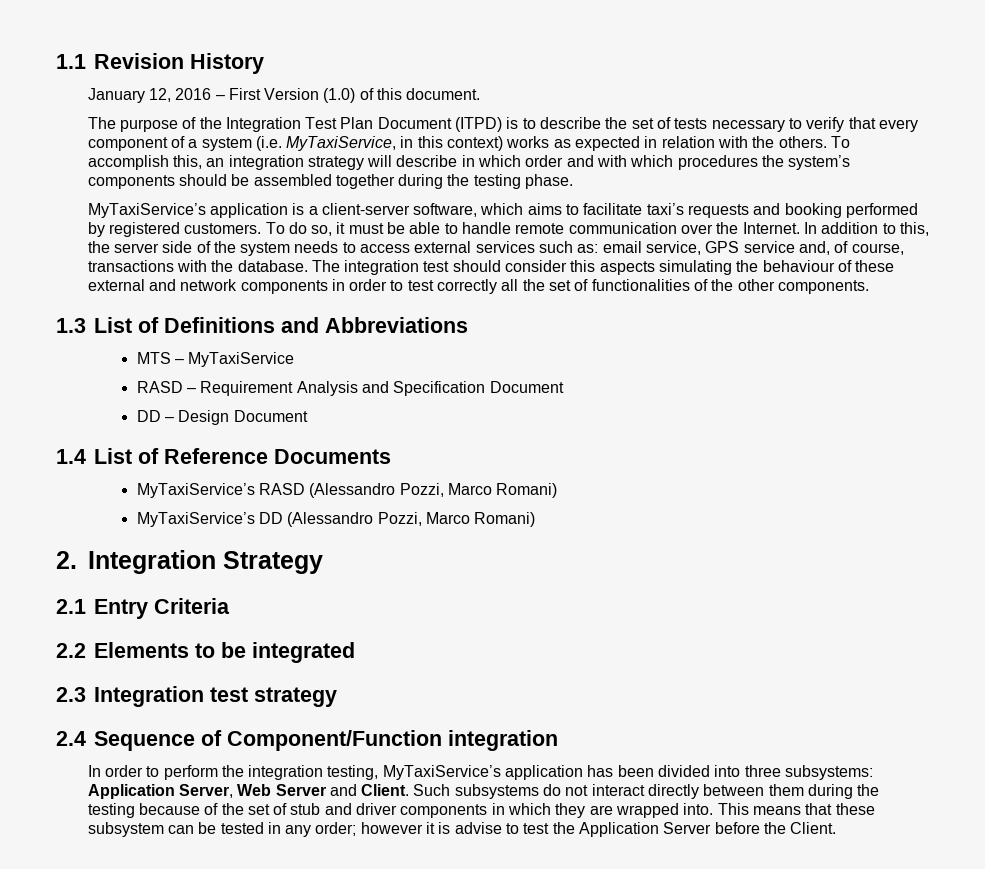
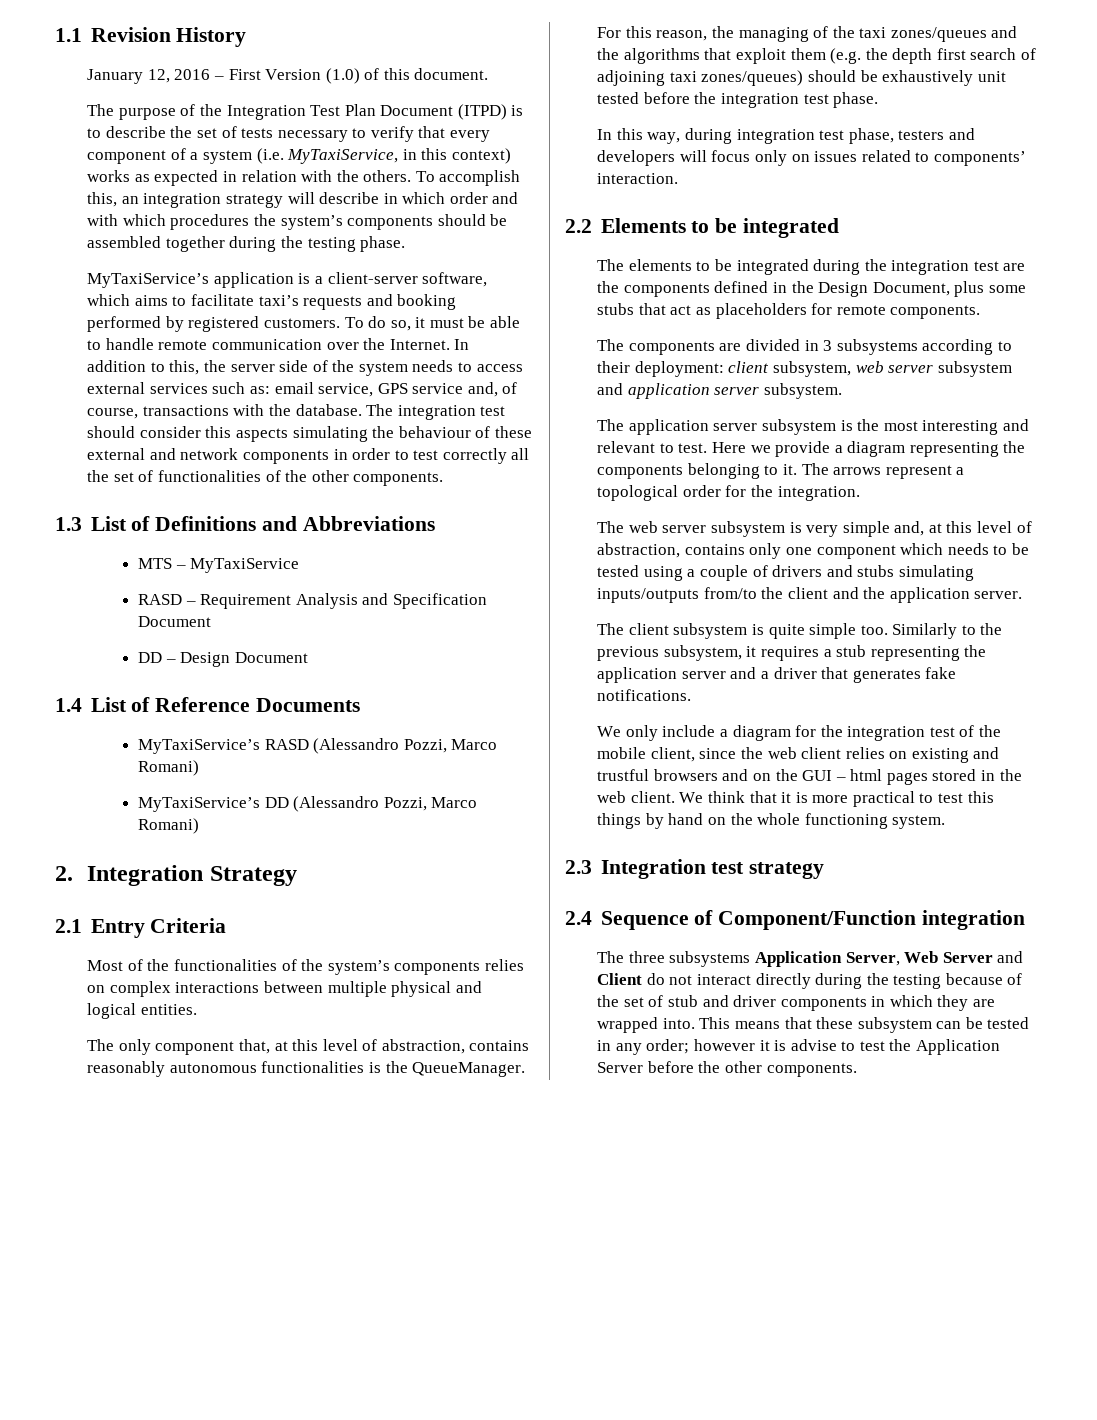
(230, 606) none -> [87,959,524,975] [87,981,482,997] [87,1003,197,1019] [87,1039,530,1055] [87,1061,526,1077] [597,26,1018,42] [597,48,1037,64] [597,70,1006,86] [597,92,879,108] [597,128,975,144] [597,150,1026,166] [597,173,679,184] // Most of the functionalities of the system’s components relies on complex interactions between multiple physical and logical entities. // The only component that, at this level of abstraction, contains reasonably autonomous functionalities is the QueueManager. For this reason, the managing of the taxi zones/queues and the algorithms that exploit them (e.g. the depth first search of adjoining taxi zones/queues) should be exhaustively unit tested before the integration test phase. // In this way, during integration test phase, testers and developers will focus only on issues related to components’ interaction.
(355, 652) none -> [597,259,1026,275] [597,281,1026,297] [597,303,981,319] [597,339,1012,355] [597,361,1012,377] [597,383,842,399] [597,419,1029,435] [597,441,1026,457] [597,463,965,479] [597,485,860,501] [597,521,1032,537] [597,543,1029,559] [597,565,974,581] [597,587,1023,603] [597,623,1003,639] [597,645,987,661] [597,667,957,683] [597,689,692,701] [597,725,1002,741] [597,747,1000,763] [597,769,1022,785] [597,791,994,807] [597,813,946,829] // The elements to be integrated during the integration test are the components defined in the Design Document, plus some stubs that act as placeholders for remote components. // The components are divided in 3 subsystems according to their deployment: client subsystem, web server subsystem and application server subsystem. // The application server subsystem is the most interesting and relevant to test. Here we provide a diagram representing the components belonging to it. The arrows represent a topological order for the integration. // The web server subsystem is very simple and, at this level of abstraction, contains only one component which needs to be tested using a couple of drivers and stubs simulating inputs/outputs from/to the client and the application server. // The client subsystem is quite simple too. Similarly to the previous subsystem, it requires a stub representing the application server and a driver that generates fake notifications. // We only include a diagram for the integration test of the mobile client, since the web client relies on existing and trustful browsers and on the GUI – html pages stored in the web client. We think that it is more practical to test this things by hand on the whole functioning system.
[87,765,874,780] In order to perform the integration testing, MyTaxiService’s application has been divided into three subsystems: -> [597,951,751,967] The three subsystems
[361,784,539,799] Client. Such subsystems -> [597,973,643,985] Client
[703,784,804,796] between them -> (811, 981) none
[790,822,837,834] Client. -> [724,1061,857,1077] other components.

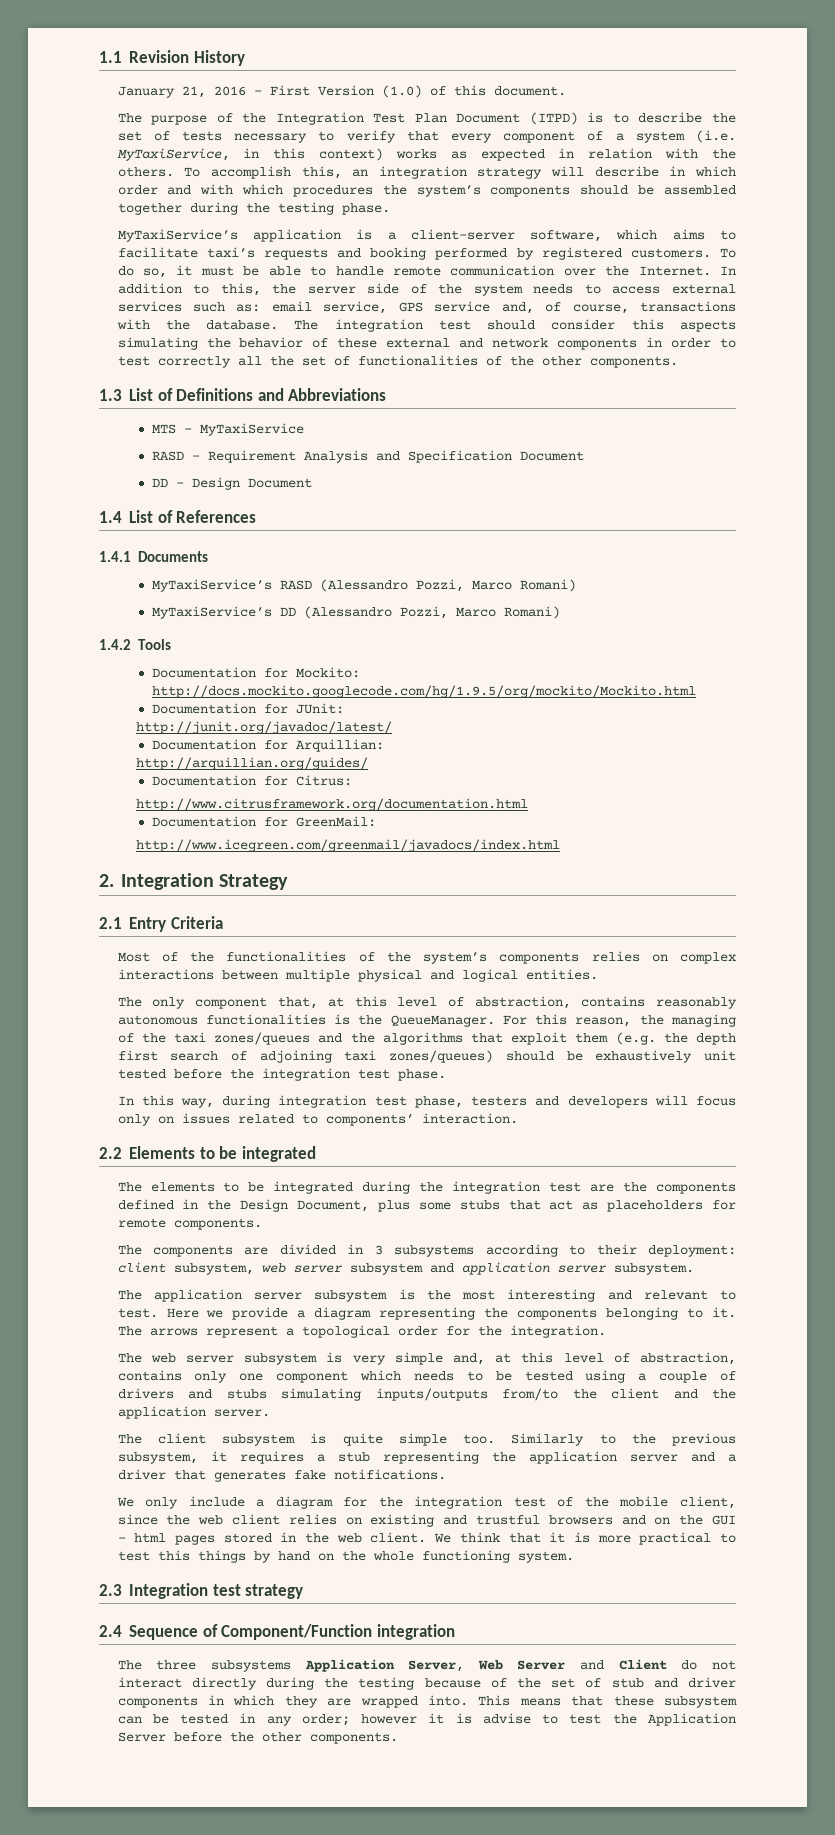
[147,69,170,83] 12, -> [181,86,206,98] 21,
[398,426,471,438] behaviour -> [239,337,304,348] behavior
[155,697,251,712] Reference -> [176,510,257,523] [99,551,131,562] References // 1.4.1
(200, 826) none -> [99,639,171,650] [151,667,360,678] [151,685,696,698] [151,703,344,714] [136,721,393,734] [151,739,384,752] [136,757,369,770] [151,775,352,786] [136,798,529,811] [151,816,376,827] [136,839,561,852] // 1.4.2 Tools // Documentation for Mockito: http://docs.mockito.googlecode.com/hg/1.9.5/org/mockito/Mockito.html // Documentation for JUnit: // http://junit.org/javadoc/latest/ // Documentation for Arquillian: // http://arquillian.org/guides/ // Documentation for Citrus: // http://www.citrusframework.org/documentation.html // Documentation for GreenMail: // http://www.icegreen.com/greenmail/javadocs/index.html

